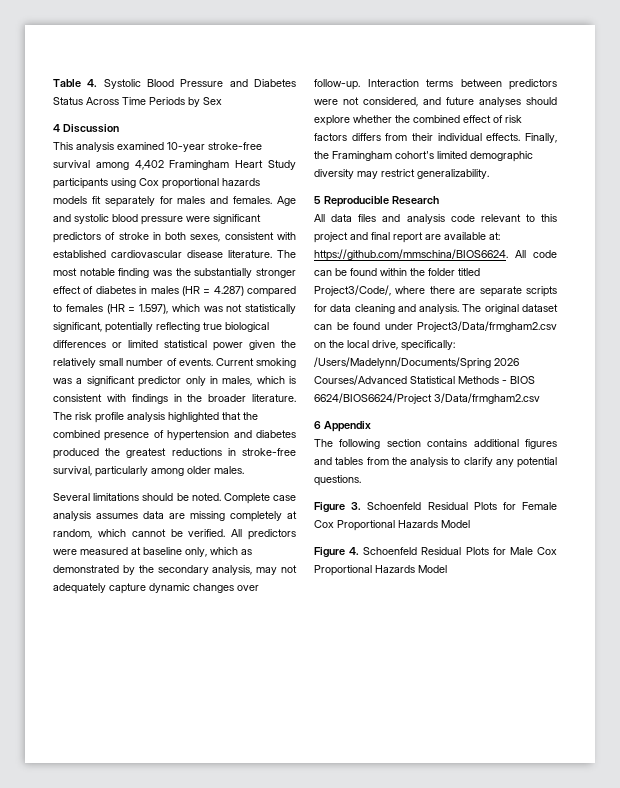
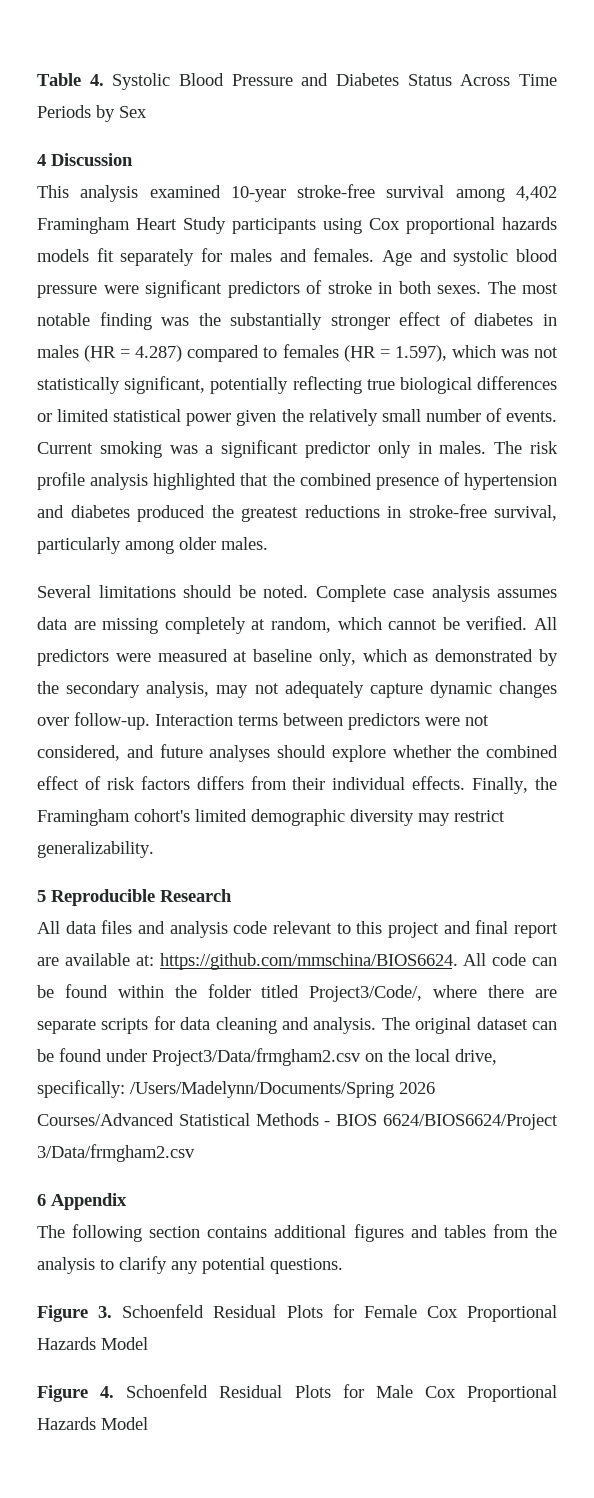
[190,232,296,242] [53,250,272,258] sexes, consistent with established cardiovascular disease literature. -> [437,285,481,294] sexes.
[222,376,296,386] [53,394,296,404] males, which is consistent with findings in the broader literature. -> [439,441,487,454] males.

